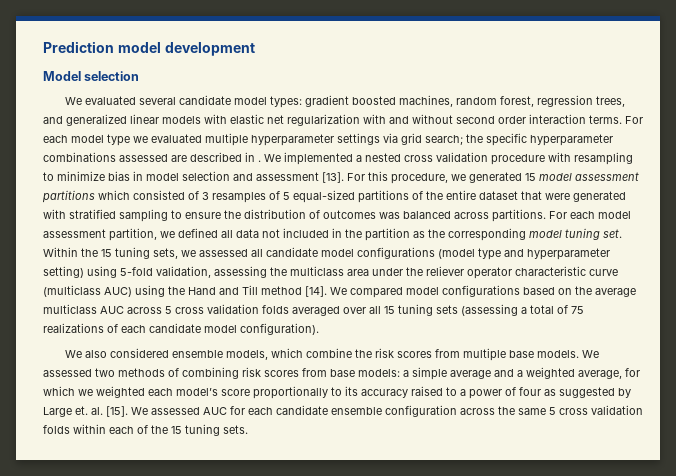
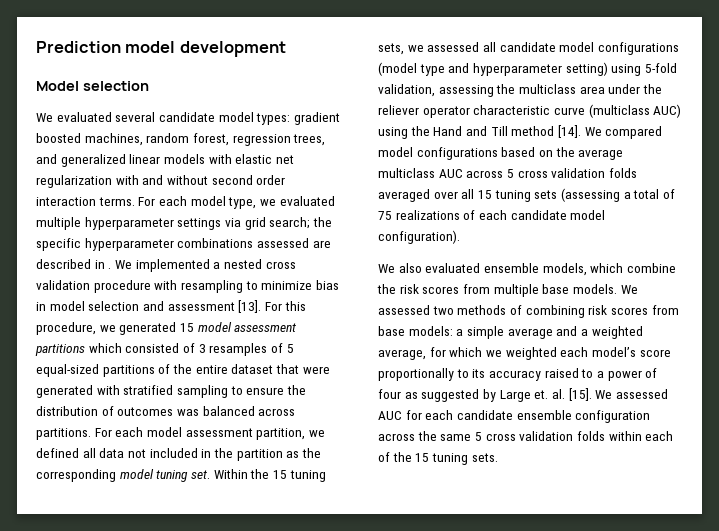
[107,134,130,146] type -> [228,197,257,209] type,
[109,348,169,358] considered -> [425,263,481,273] evaluated

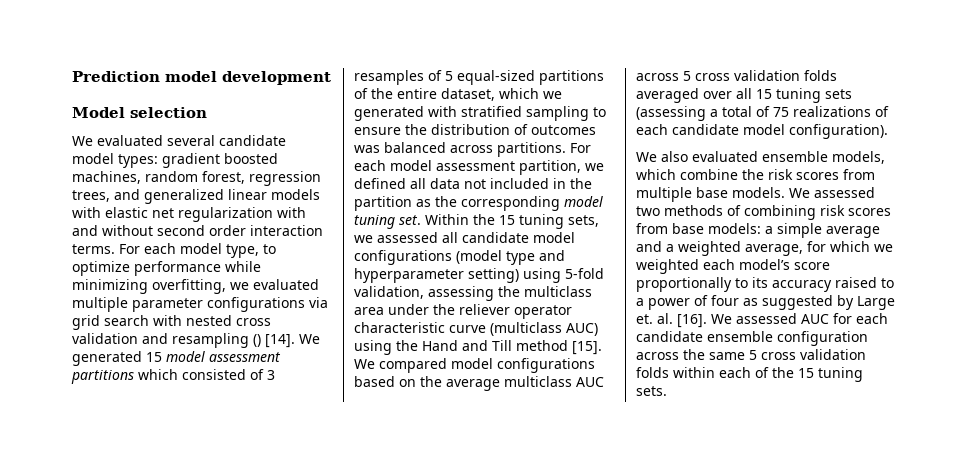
[259,196,335,206] [36,217,332,230] [36,238,331,251] [36,259,296,272] [36,280,339,293] [36,300,306,313] [36,322,116,335] we evaluated multiple hyperparameter settings via grid search; the specific hyperparameter combinations assessed are described in . We implemented a nested cross validation procedure with resampling to minimize bias in model selection and assessment [13]. For this procedure, we -> [263,244,276,254] [72,261,261,276] [72,279,319,294] [72,297,328,312] [72,315,271,330] [72,333,320,348] to optimize performance while minimizing overfitting, we evaluated multiple parameter configurations via grid search with nested cross validation and resampling () [14]. We
[231,364,330,374] dataset that were -> [441,88,562,101] dataset, which we
[557,125,581,138] [14]. -> [572,341,602,355] [15].
[568,388,592,401] [15]. -> [677,314,707,328] [16].

